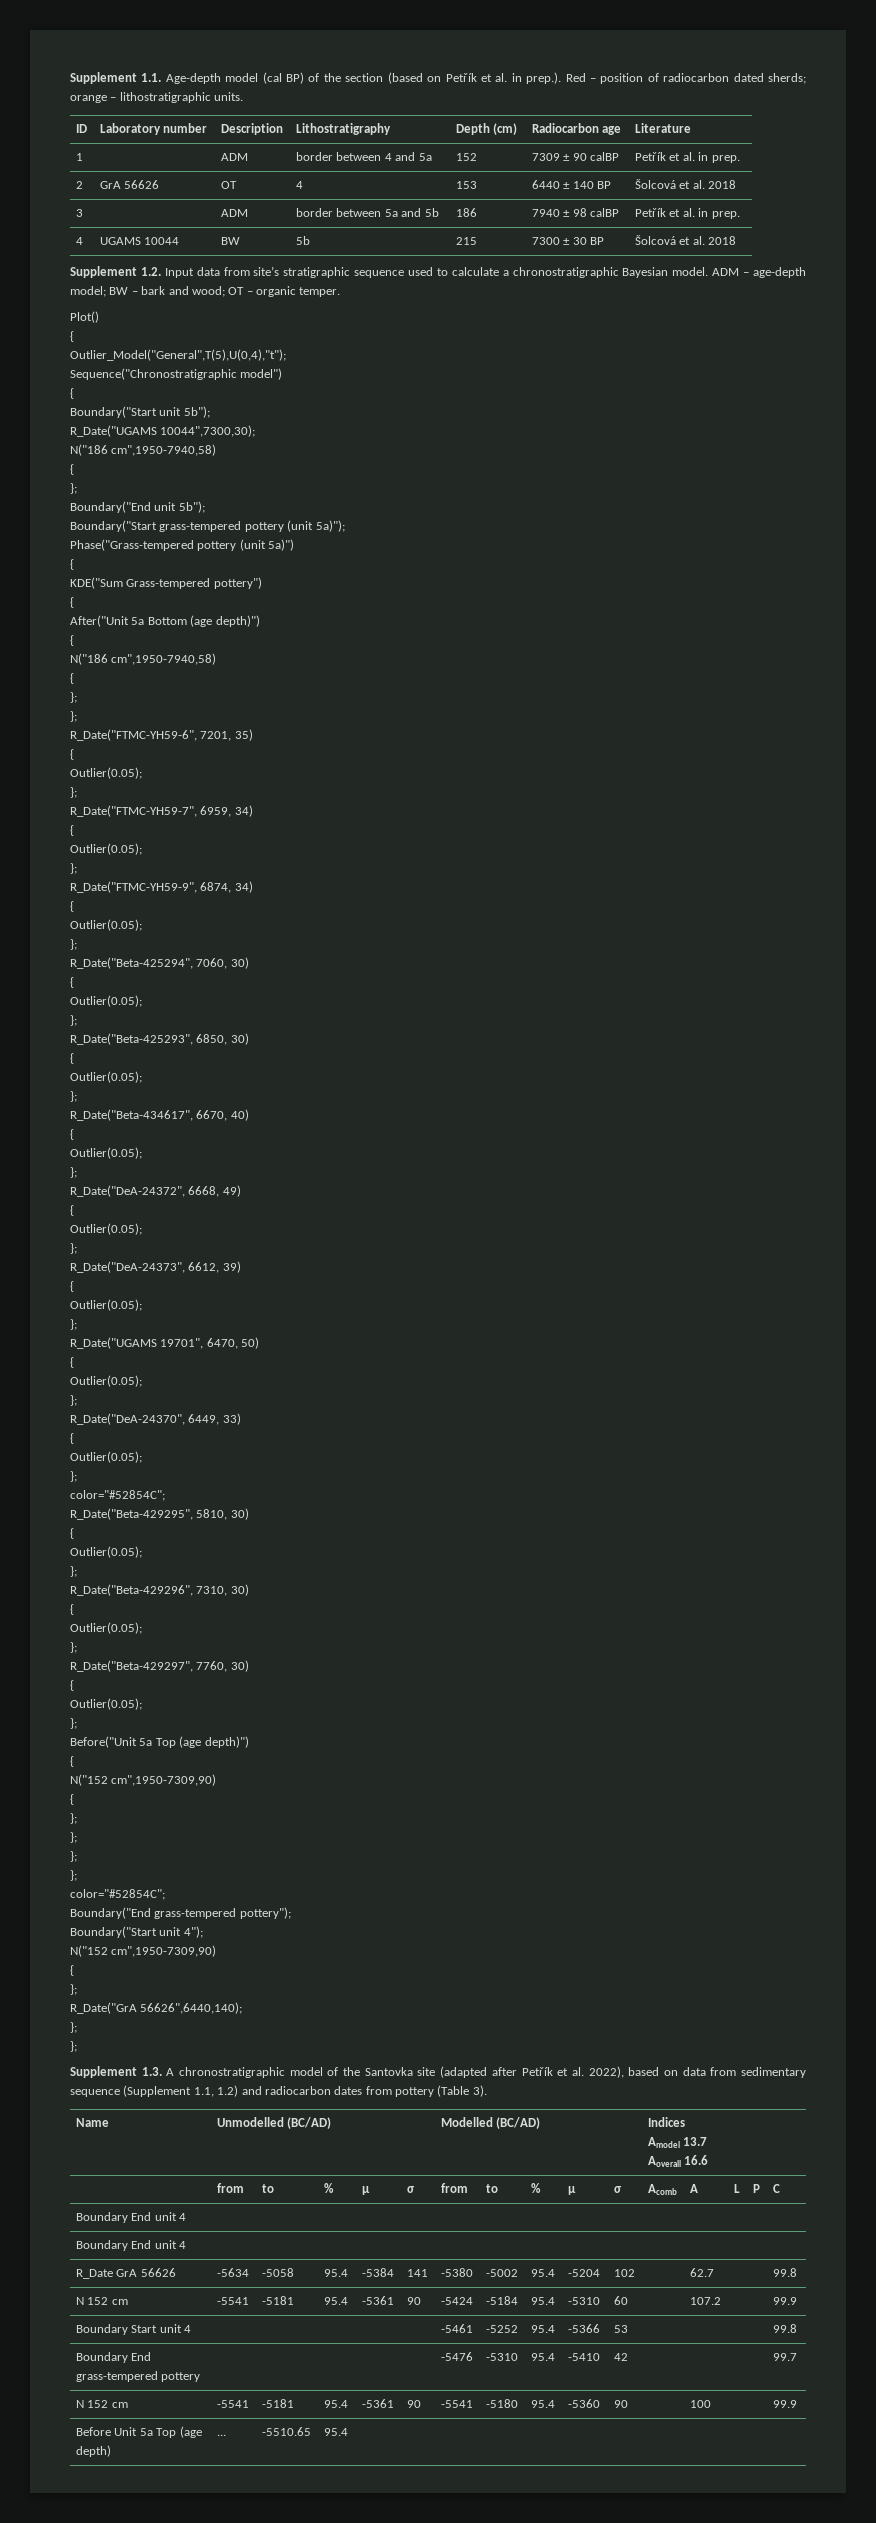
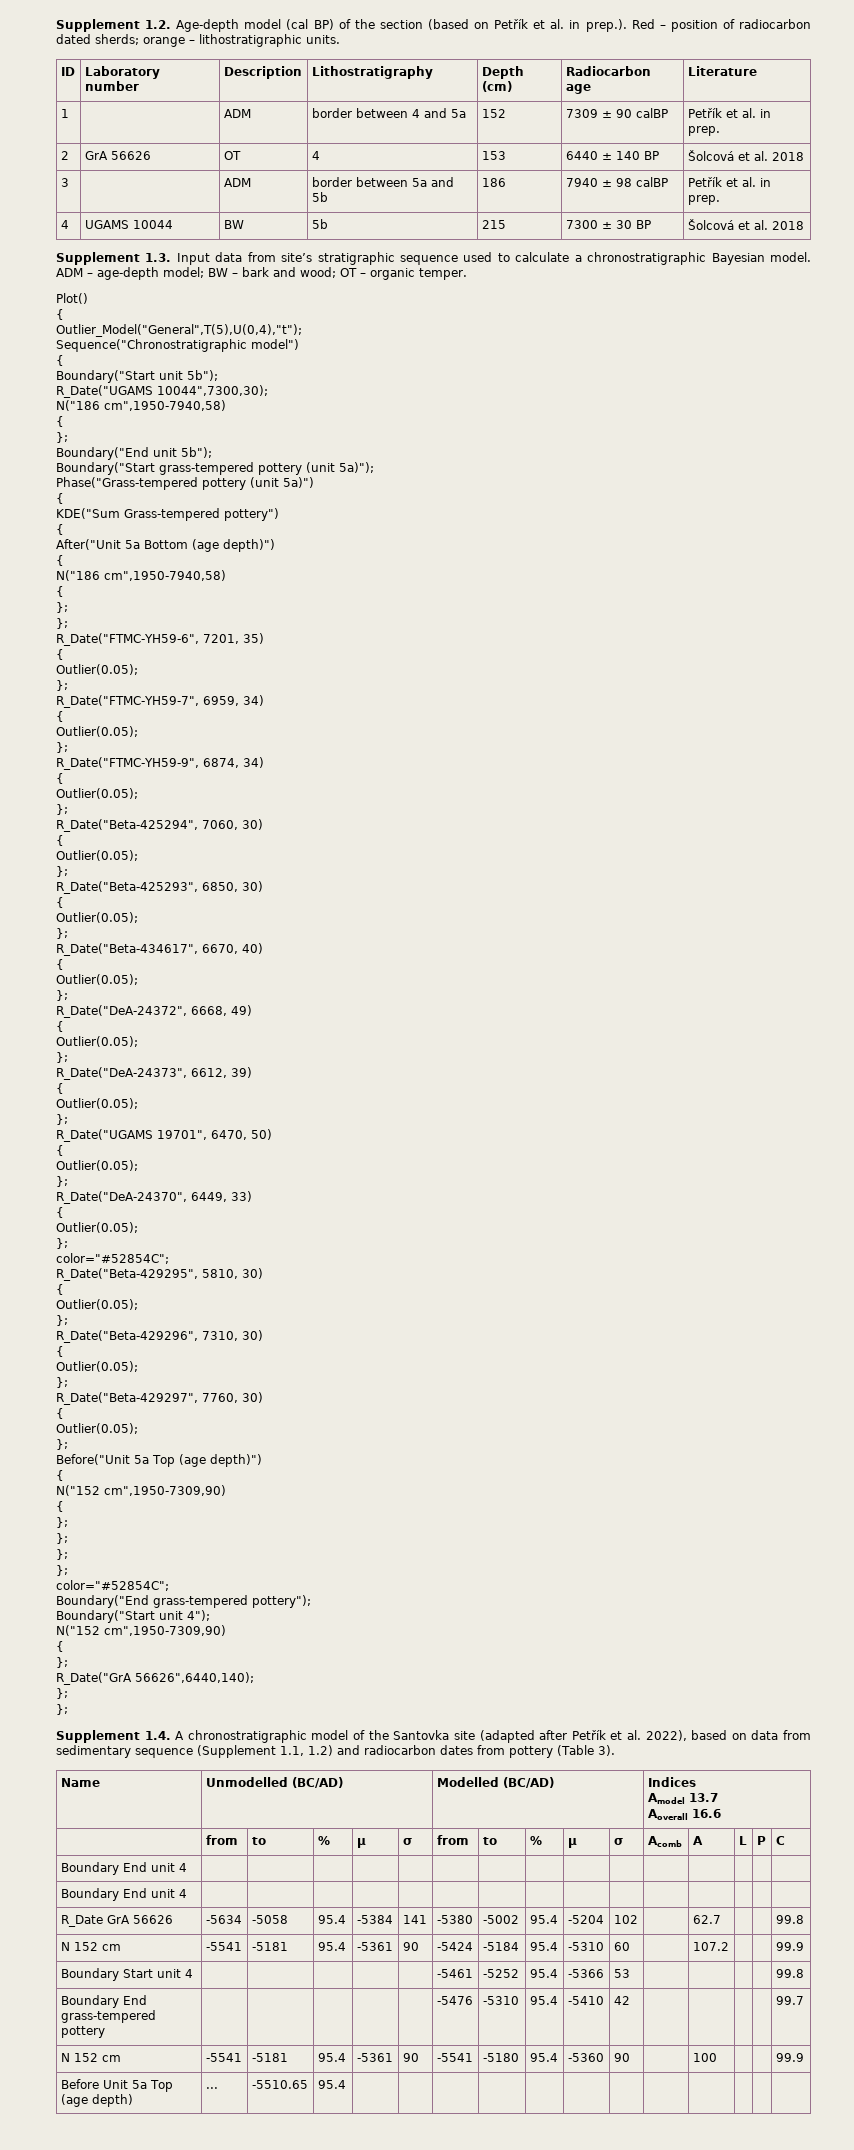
[70,72,162,84] Supplement 1.1. -> [56,19,172,32] Supplement 1.2.
[140,267,161,276] 1.2. -> [145,253,172,262] 1.3.
[141,2067,162,2076] 1.3. -> [144,1731,171,1740] 1.4.

